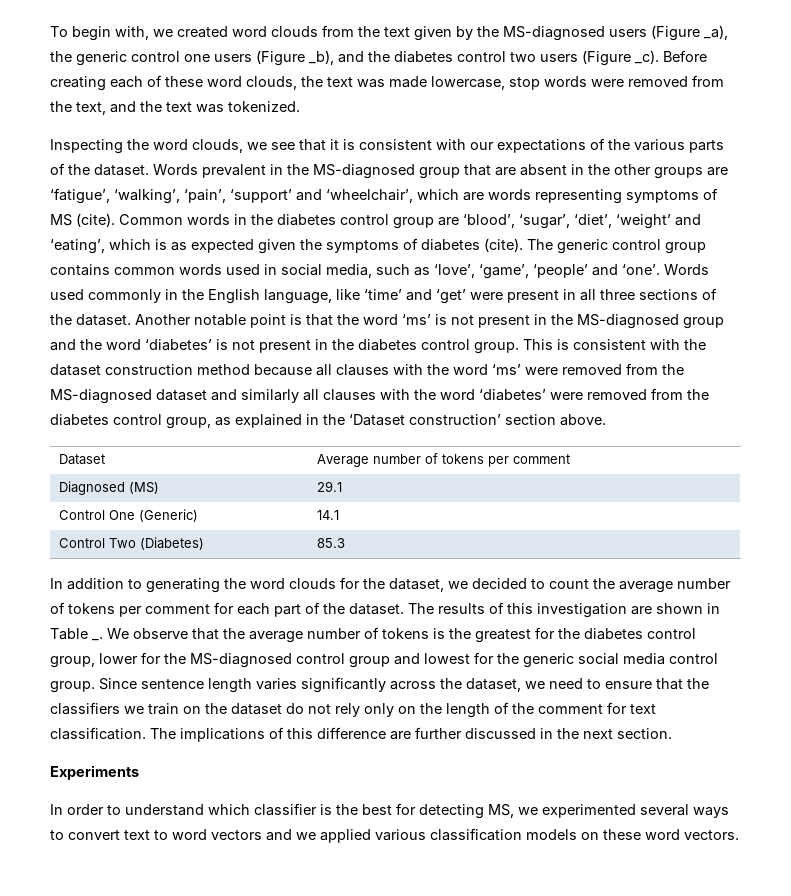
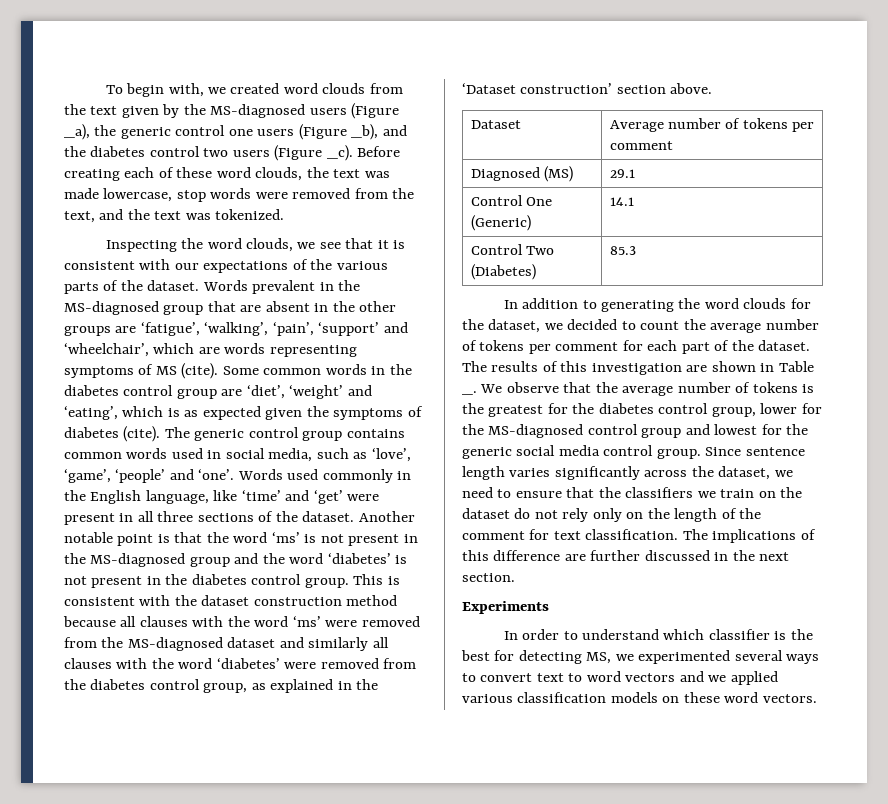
[119,214,183,225] Common -> [222,366,322,375] Some common
[463,214,570,229] ‘blood’, ‘sugar’, -> (243, 392) none

